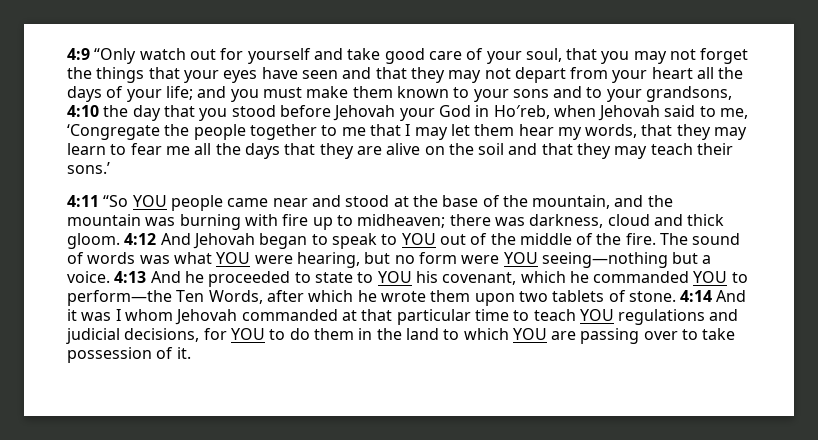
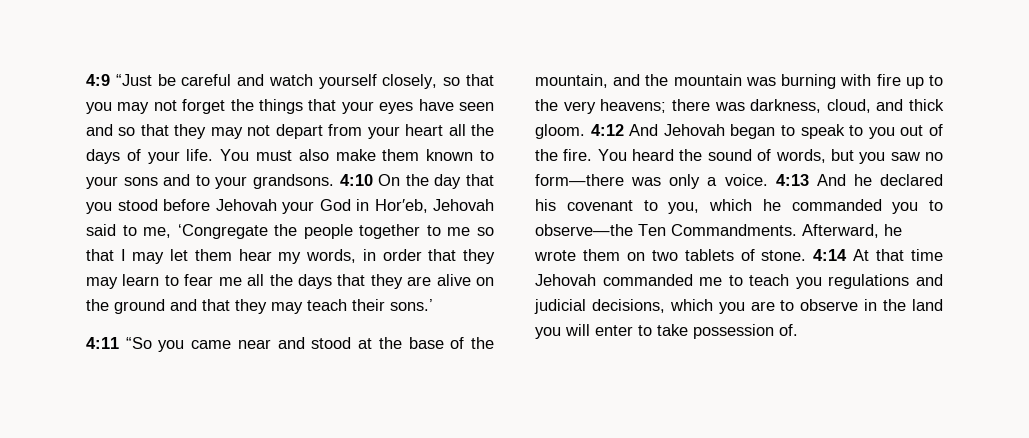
[94,48,562,64] “Only watch out for yourself and take good care of your soul, -> [115,74,461,89] “Just be careful and watch yourself closely, so
(372, 73) none -> [118,127,136,136] so
[165,86,302,102] life; and you must -> [186,149,329,161] life. You must also
[646,86,733,102] [67,105,99,117] grandsons, 4:10 -> [252,174,401,189] grandsons. 4:10 On
[493,105,596,119] Ho′reb, when -> [374,199,428,213] Hor′eb,
(366, 131) none -> [476,227,494,236] so
(638, 131) none -> [362,249,422,261] in order
[478,143,505,155] soil -> [114,299,165,314] ground
[132,195,223,211] YOU people -> [158,340,185,352] you
[357,214,446,228] midheaven; -> [535,99,667,114] the very heavens;
[607,214,650,226] cloud -> [826,99,871,113] cloud,
[401,233,436,245] YOU -> [868,127,895,139] you
[519,233,741,245] [67,252,699,268] middle of the fire. The sound of words was what YOU were hearing, but no form were YOU seeing—nothing but -> [563,149,943,164] [535,174,701,189] fire. You heard the sound of words, but you saw no form—there was only
[208,271,748,287] [67,290,354,306] proceeded to state to YOU his covenant, which he commanded YOU to perform—the Ten Words, after which -> [880,174,943,186] [535,199,943,214] [535,224,879,238] declared his covenant to you, which he commanded you to observe—the Ten Commandments. Afterward,
[474,293,515,306] upon -> [626,252,645,261] on
[716,290,747,302] [67,309,509,325] And it was I whom Jehovah commanded at that particular time -> [853,249,943,261] [535,274,723,286] At that time Jehovah commanded me
[579,309,614,321] YOU -> [795,277,822,289] you
[203,328,678,344] for YOU to do them in the land to which YOU are passing over -> [669,299,944,314] [535,324,633,339] which you are to observe in the land you will enter
[156,347,191,359] of it. -> [779,324,798,336] of.

